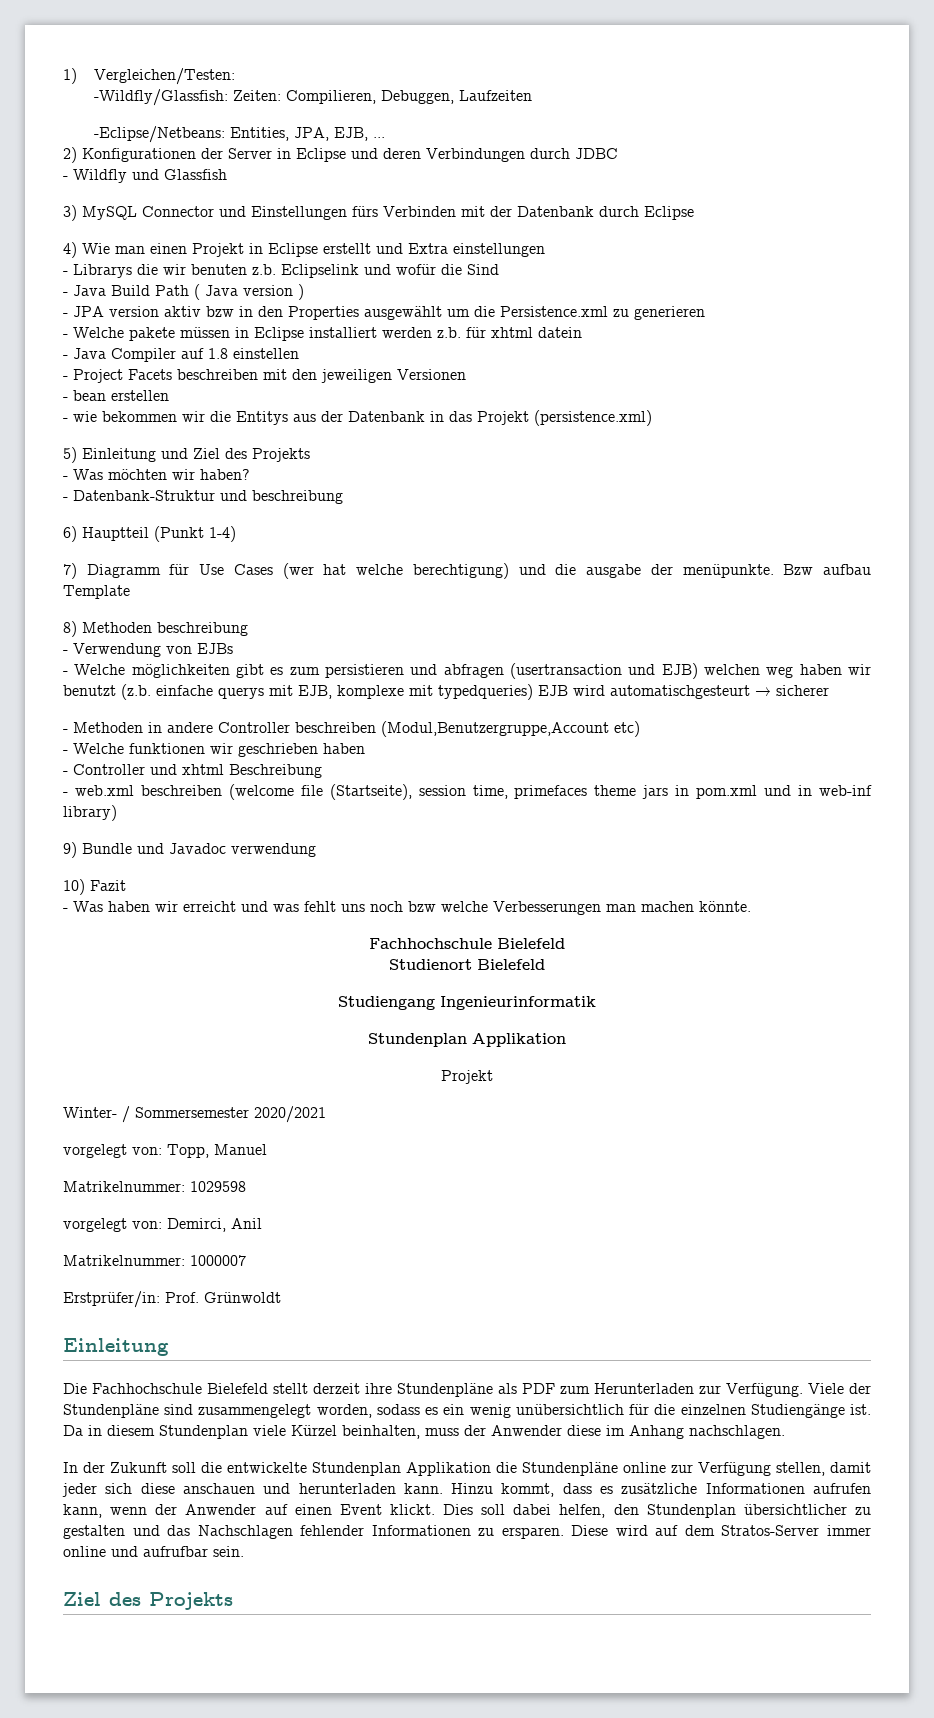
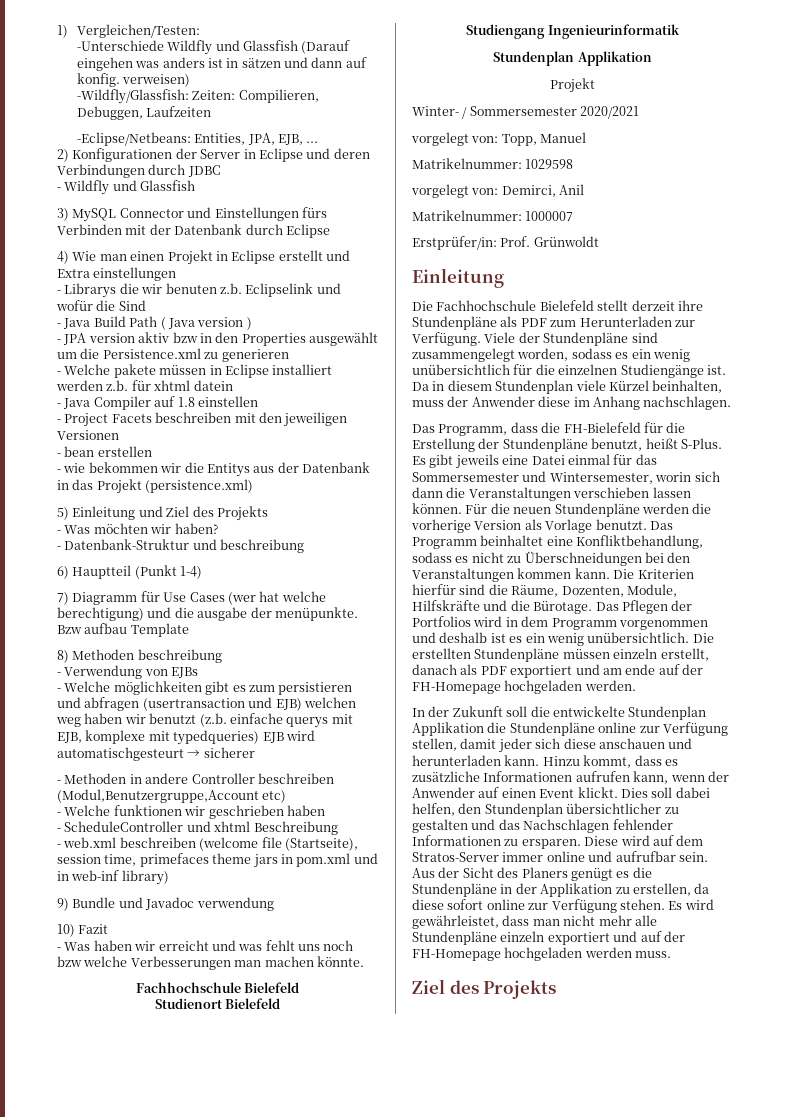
(236, 76) none -> [76,40,351,55] [76,57,367,71] [76,73,191,87] // -Unterschiede Wildfly und Glassfish (Darauf eingehen was anders ist in sätzen und dann auf konfig. verweisen)
[73,764,145,775] Controller -> [64,821,184,832] ScheduleController
(785, 1432) none -> [412,422,686,436] [412,438,722,452] [412,454,657,469] [412,471,720,484] [412,487,691,501] [412,503,712,517] [411,519,673,533] [412,535,704,549] [412,551,691,566] [412,568,694,582] [412,584,677,597] [412,600,693,614] [412,616,708,630] [412,632,714,646] [412,648,709,662] [412,664,703,678] [412,680,636,694] // Das Programm, dass die FH-Bielefeld für die Erstellung der Stundenpläne benutzt, heißt S-Plus. Es gibt jeweils eine Datei einmal für das Sommersemester und Wintersemester, worin sich dann die Veranstaltungen verschieben lassen können. Für die neuen Stundenpläne werden die vorherige Version als Vorlage benutzt. Das Programm beinhaltet eine Konfliktbehandlung, sodass es nicht zu Überschneidungen bei den Veranstaltungen kommen kann. Die Kriterien hierfür sind die Räume, Dozenten, Module, Hilfskräfte und die Bürotage. Das Pflegen der Portfolios wird in dem Programm vorgenommen und deshalb ist es ein wenig unübersichtlich. Die erstellten Stundenpläne müssen einzeln erstellt, danach als PDF exportiert und am ende auf der FH-Homepage hochgeladen werden.
(244, 1551) none -> [412,867,652,881] [412,883,710,897] [412,899,714,913] [412,915,657,929] [412,931,685,945] [412,947,672,961] Aus der Sicht des Planers genügt es die Stundenpläne in der Applikation zu erstellen, da diese sofort online zur Verfügung stehen. Es wird gewährleistet, dass man nicht mehr alle Stundenpläne einzeln exportiert und auf der FH-Homepage hochgeladen werden muss.

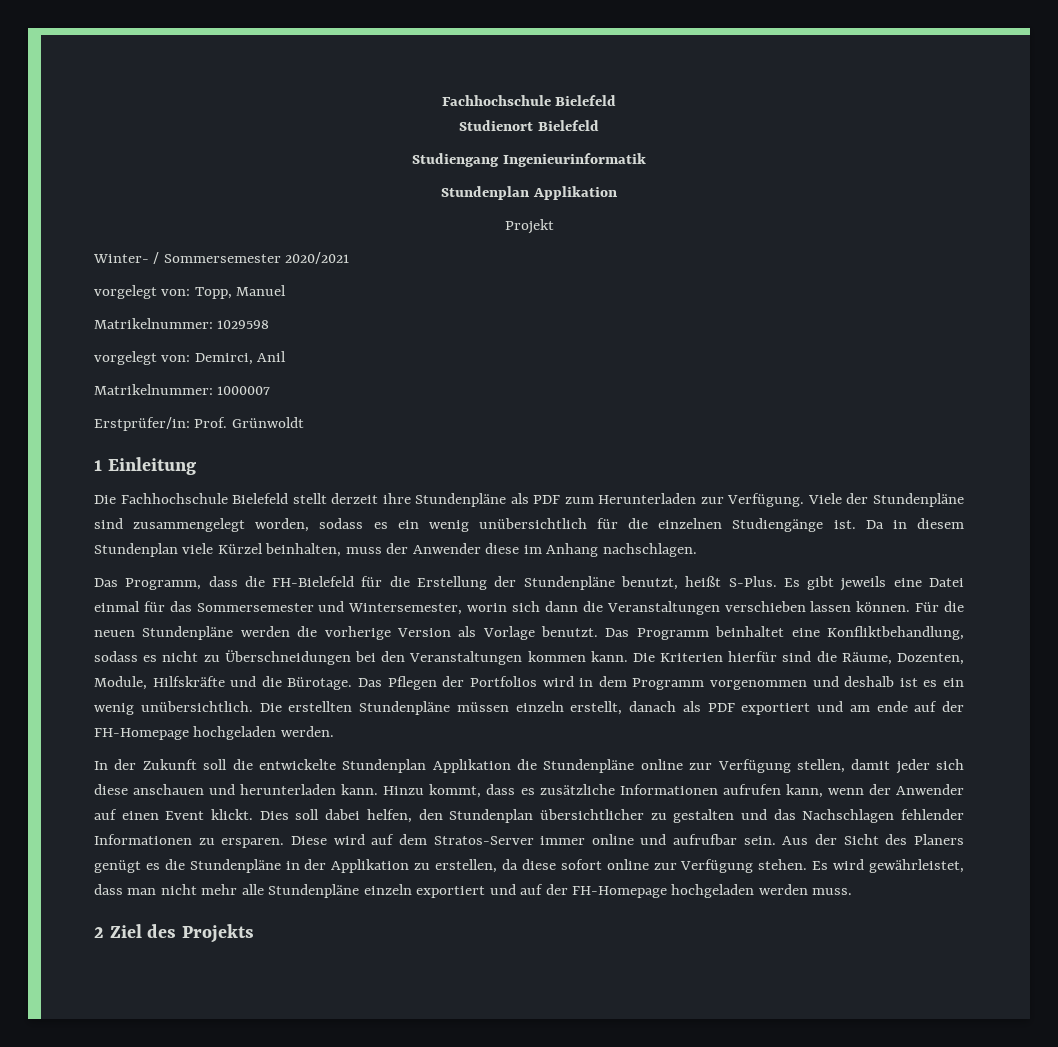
[57,24,200,38] [76,40,351,55] [76,57,367,71] [76,73,191,87] [76,89,319,104] [76,106,212,120] [76,132,319,146] [57,148,370,162] [57,164,221,178] [57,180,196,195] [57,207,327,222] [57,224,330,238] [57,250,350,265] [57,267,177,281] [57,283,341,298] [56,300,146,311] [57,316,252,330] [57,332,378,346] [57,348,289,362] [57,364,333,378] [56,380,233,391] [57,396,258,410] [57,412,348,427] [57,430,119,440] [57,446,152,457] [57,462,370,477] [57,479,254,494] [57,506,268,521] [57,523,218,534] [57,539,305,553] [57,565,203,579] [57,591,326,605] [57,607,358,621] [57,623,189,637] [57,649,222,663] [57,665,199,679] [57,681,353,695] [57,697,356,711] [56,713,353,728] [57,730,315,745] [57,747,255,761] [57,773,334,784] [57,789,287,803] [57,805,325,819] [57,821,338,835] [57,837,358,851] [57,853,378,868] [57,870,169,885] [57,897,274,911] [57,924,109,937] [57,940,354,951] [57,956,364,970] 1) Vergleichen/Testen: // -Unterschiede Wildfly und Glassfish (Darauf eingehen was anders ist in sätzen und dann auf konfig. verweisen) // -Wildfly/Glassfish: Zeiten: Compilieren, Debuggen, Laufzeiten // -Eclipse/Netbeans: Entities, JPA, EJB, ... // 2) Konfigurationen der Server in Eclipse und deren Verbindungen durch JDBC // - Wildfly und Glassfish // 3) MySQL Connector und Einstellungen fürs Verbinden mit der Datenbank durch Eclipse // 4) Wie man einen Projekt in Eclipse erstellt und Extra einstellungen // - Librarys die wir benuten z.b. Eclipselink und wofür die Sind // - Java Build Path ( Java version ) // - JPA version aktiv bzw in den Properties ausgewählt um die Persistence.xml zu generieren // - Welche pakete müssen in Eclipse installiert werden z.b. für xhtml datein // - Java Compiler auf 1.8 einstellen // - Project Facets beschreiben mit den jeweiligen Versionen // - bean erstellen // - wie bekommen wir die Entitys aus der Datenbank in das Projekt (persistence.xml) // 5) Einleitung und Ziel des Projekts // - Was möchten wir haben? // - Datenbank-Struktur und beschreibung // 6) Hauptteil (Punkt 1-4) // 7) Diagramm für Use Cases (wer hat welche berechtigung) und die ausgabe der menüpunkte. Bzw aufbau Template // 8) Methoden beschreibung // - Verwendung von EJBs // - Welche möglichkeiten gibt es zum persistieren und abfragen (usertransaction und EJB) welchen weg haben wir benutzt (z.b. einfache querys mit EJB, komplexe mit typedqueries) EJB wird automatischgesteurt → sicherer // - Methoden in andere Controller beschreiben (Modul,Benutzergruppe,Account etc) // - Welche funktionen wir geschrieben haben // - ScheduleController und xhtml Beschreibung // - web.xml beschreiben (welcome file (Startseite), session time, primefaces theme jars in pom.xml und in web-inf library) // 9) Bundle und Javadoc verwendung // 10) Fazit // - Was haben wir erreicht und was fehlt uns noch bzw welche Verbesserungen man machen könnte. // -> (441, 100) none
(599, 241) none -> [94,460,102,471] 1
(672, 954) none -> [94,927,104,938] 2

